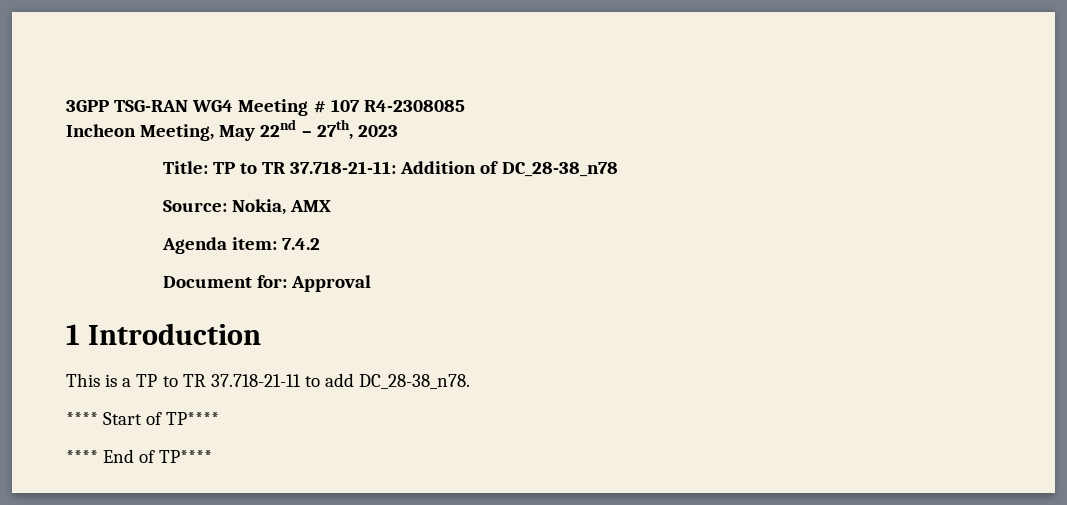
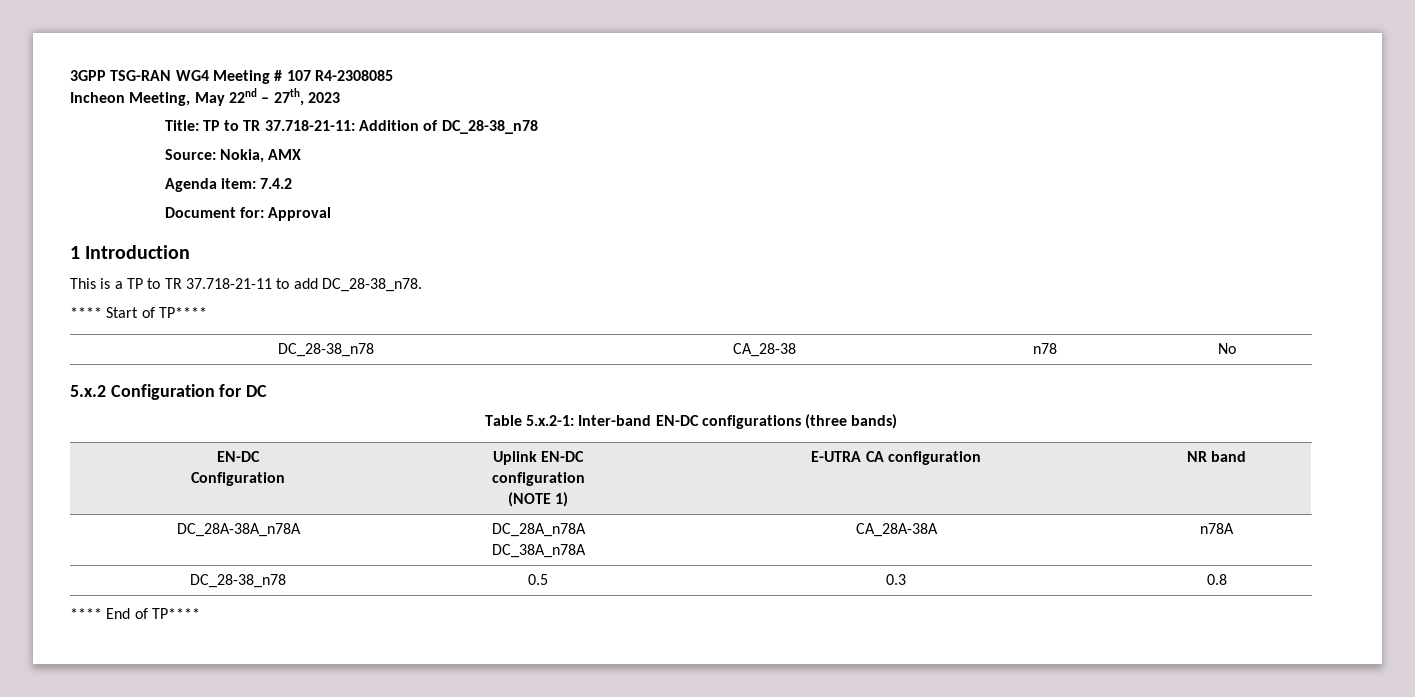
(220, 418) none -> [278,343,374,357] [733,343,796,357] [1033,343,1057,354] [1218,343,1236,354] [70,384,268,400] [484,414,898,429] [217,451,260,462] [191,472,285,486] [492,451,585,465] [491,472,585,486] [507,492,569,507] [811,451,981,465] [1186,451,1247,462] [176,523,301,537] [491,523,586,537] [491,544,586,558] [855,523,938,537] [1200,523,1234,534] [190,574,286,588] [528,574,548,585] [886,574,906,585] [1206,574,1227,585] // DC_28-38_n78 | CA_28-38 | n78 | No // 5.x.2 Configuration for DC // Table 5.x.2-1: Inter-band EN-DC configurations (three bands) // EN-DC // Configuration | Uplink EN-DC // configuration // (NOTE 1) | E-UTRA CA configuration | NR band // DC_28A-38A_n78A | DC_28A_n78A // DC_38A_n78A | CA_28A-38A | n78A // DC_28-38_n78 | 0.5 | 0.3 | 0.8

